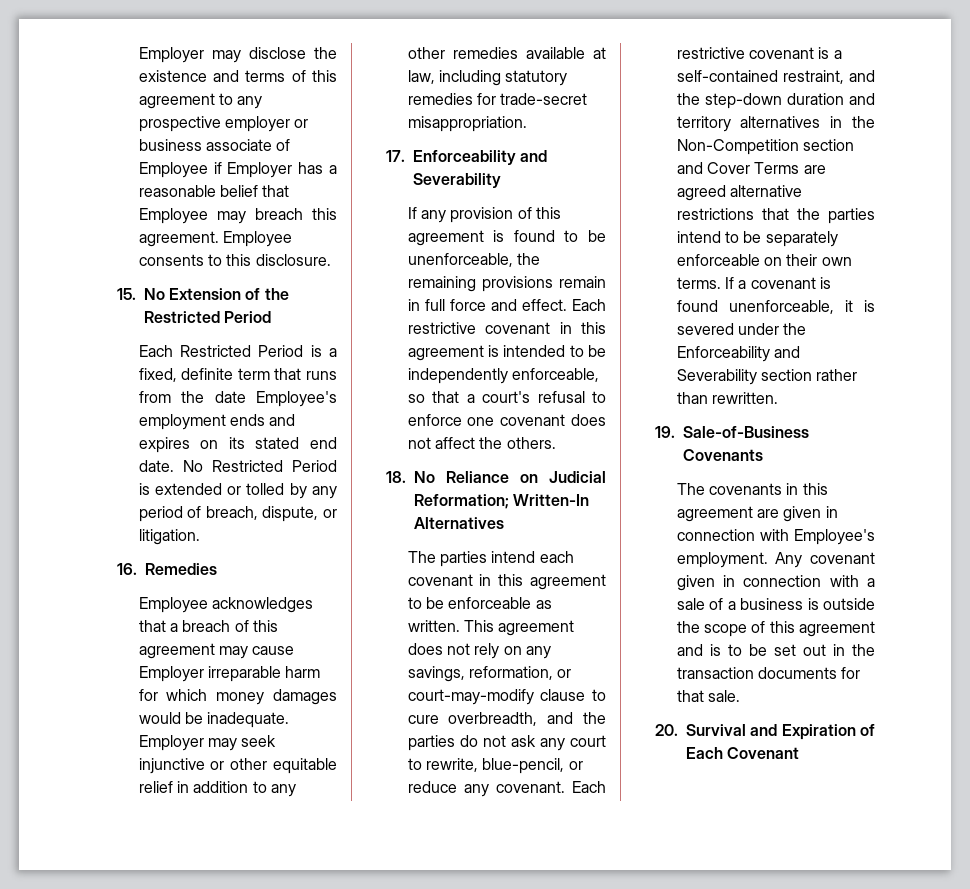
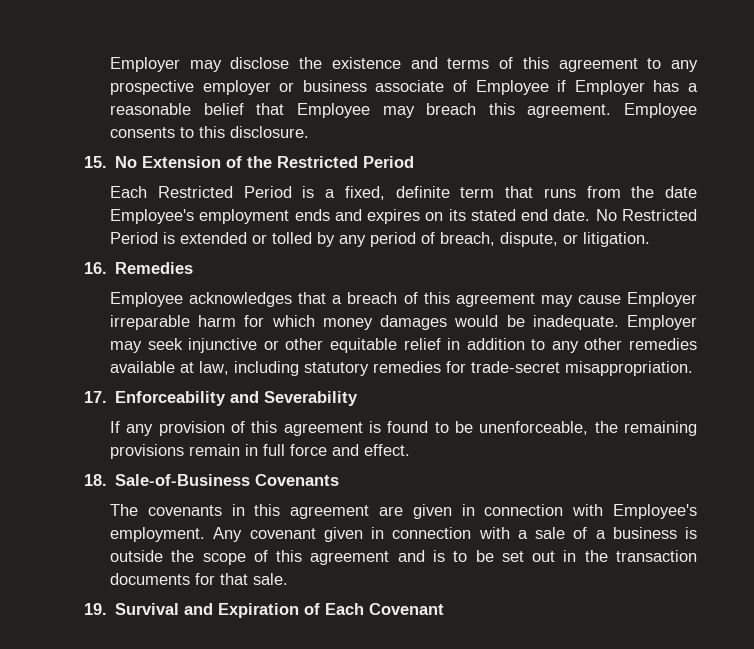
[572,299,606,311] [407,322,606,334] [407,345,606,361] [407,368,600,384] [407,391,606,403] [407,414,606,426] [407,437,556,449] [385,471,606,483] [413,494,590,509] [413,517,504,529] [407,551,574,567] [407,574,606,590] [407,597,552,609] [407,620,575,636] [407,643,551,659] [407,666,572,682] [407,689,606,705] [407,712,606,726] [407,735,606,751] [407,758,583,774] [407,781,606,797] [676,47,842,59] [676,70,875,84] [676,93,875,109] [676,116,875,132] [676,139,855,155] [676,162,826,174] [676,185,803,201] [676,208,875,224] [676,231,838,247] [676,254,852,266] [676,277,831,289] [676,300,875,314] [676,323,807,335] [676,346,801,362] [676,369,858,385] [676,392,779,404] [654,426,675,438] Each restrictive covenant in this agreement is intended to be independently enforceable, so that a court's refusal to enforce one covenant does not affect the others. // 18. No Reliance on Judicial Reformation; Written-In Alternatives // The parties intend each covenant in this agreement to be enforceable as written. This agreement does not rely on any savings, reformation, or court-may-modify clause to cure overbreadth, and the parties do not ask any court to rewrite, blue-pencil, or reduce any covenant. Each restrictive covenant is a self-contained restraint, and the step-down duration and territory alternatives in the Non-Competition section and Cover Terms are agreed alternative restrictions that the parties intend to be separately enforceable on their own terms. If a covenant is found unenforceable, it is severed under the Enforceability and Severability section rather than rewritten. // 19. -> [83,474,107,486] // 18.
[654,724,678,736] 20. -> [83,603,107,615] 19.

